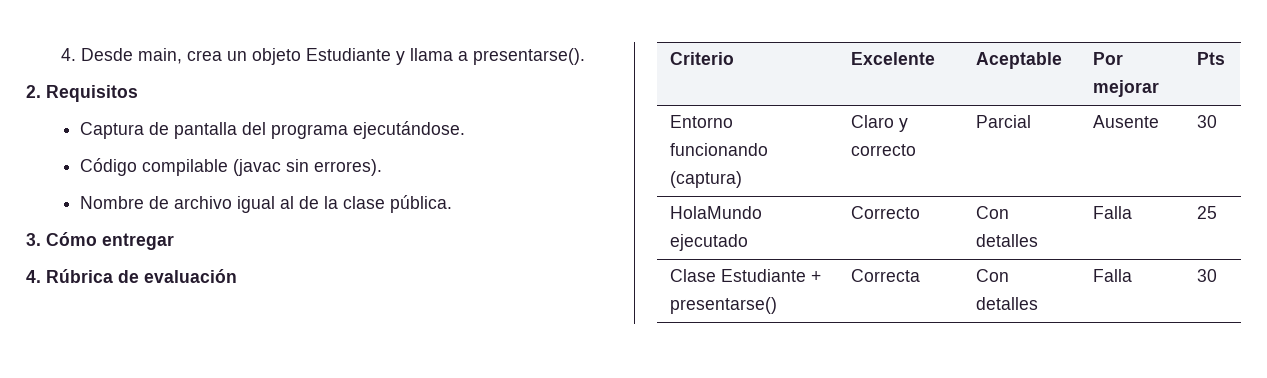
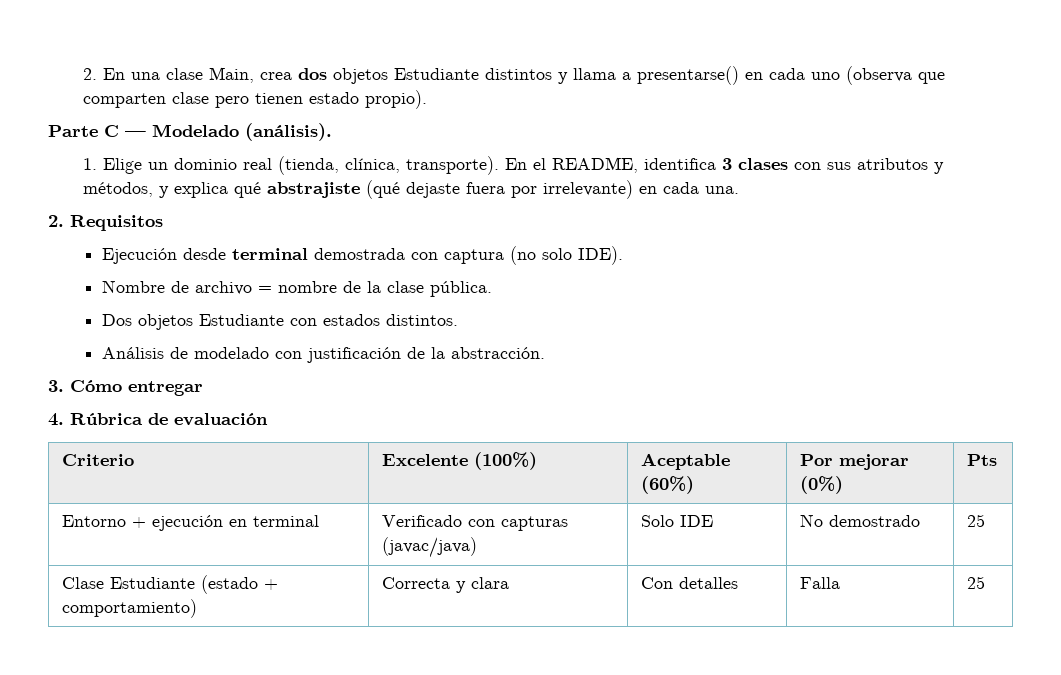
[60,48,585,65] [26,85,138,102] [79,121,465,139] [79,158,382,176] 4. Desde main, crea un objeto Estudiante y llama a presentarse(). // 2. Requisitos // Captura de pantalla del programa ejecutándose. // Código compilable (javac sin errores). -> [82,66,945,85] [82,90,427,109] [48,123,332,141] [82,156,944,175] [82,180,739,199] [48,215,163,231] [101,246,623,265] 2. En una clase Main, crea dos objetos Estudiante distintos y llama a presentarse() en cada uno (observa que comparten clase pero tienen estado propio). // Parte C — Modelado (análisis). // 1. Elige un dominio real (tienda, clínica, transporte). En el README, identifica 3 clases con sus atributos y métodos, y explica qué abstrajiste (qué dejaste fuera por irrelevante) en cada una. // 2. Requisitos // Ejecución desde terminal demostrada con captura (no solo IDE).
[236,196,294,213] igual al -> [257,281,337,293] = nombre
(452, 204) none -> [101,314,458,330] [101,347,545,363] // Dos objetos Estudiante con estados distintos. // Análisis de modelado con justificación de la abstracción.
(936, 58) none -> [473,452,537,470] (100%)
(1063, 60) none -> [640,476,694,494] (60%)
(1160, 88) none -> [799,476,843,494] (0%)
[670,143,769,156] [670,171,743,188] [851,115,909,132] [851,144,917,156] [976,115,1032,128] [1093,115,1160,128] [1197,115,1218,128] [670,206,763,219] [670,234,749,251] [851,206,921,219] [976,206,1010,219] [976,234,1039,247] [1093,206,1133,219] [1197,206,1218,219] [670,269,822,282] [670,297,778,314] [851,269,921,282] [976,269,1010,282] [976,297,1039,310] [1093,269,1133,282] [1197,269,1218,282] funcionando (captura) | Claro y correcto | Parcial | Ausente | 30 // HolaMundo ejecutado | Correcto | Con detalles | Falla | 25 // Clase Estudiante + presentarse() | Correcta | Con detalles | Falla | 30 -> [131,515,319,531] [381,515,568,531] [381,537,477,558] [640,515,713,527] [799,514,920,527] [966,514,985,527] [61,575,278,594] [61,599,197,618] [381,577,509,593] [640,577,738,589] [799,577,840,589] [966,576,985,589] + ejecución en terminal | Verificado con capturas (javac/java) | Solo IDE | No demostrado | 25 // Clase Estudiante (estado + comportamiento) | Correcta y clara | Con detalles | Falla | 25

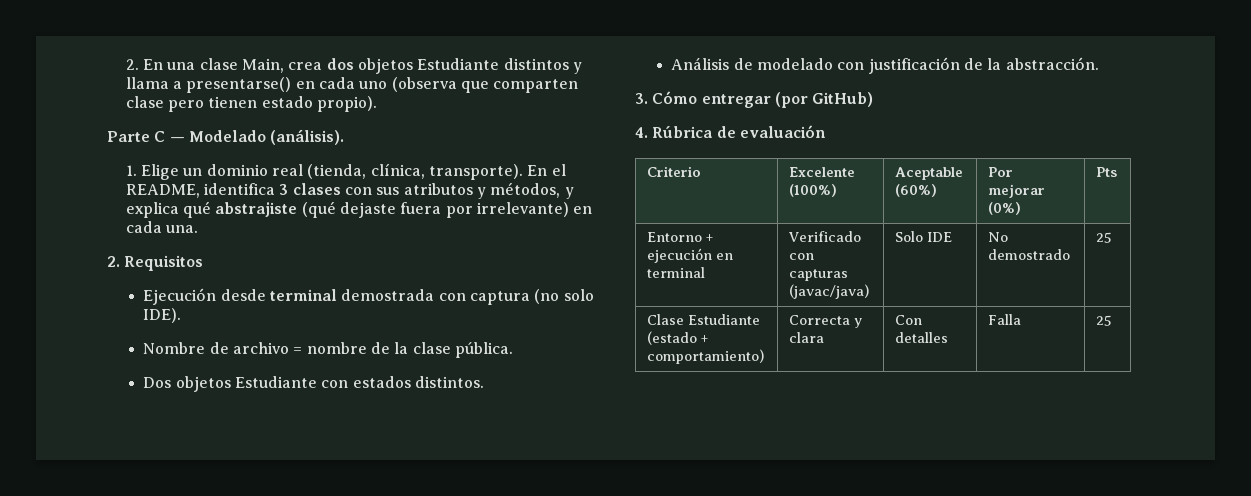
(203, 388) none -> [774,92,874,108] (por GitHub)

